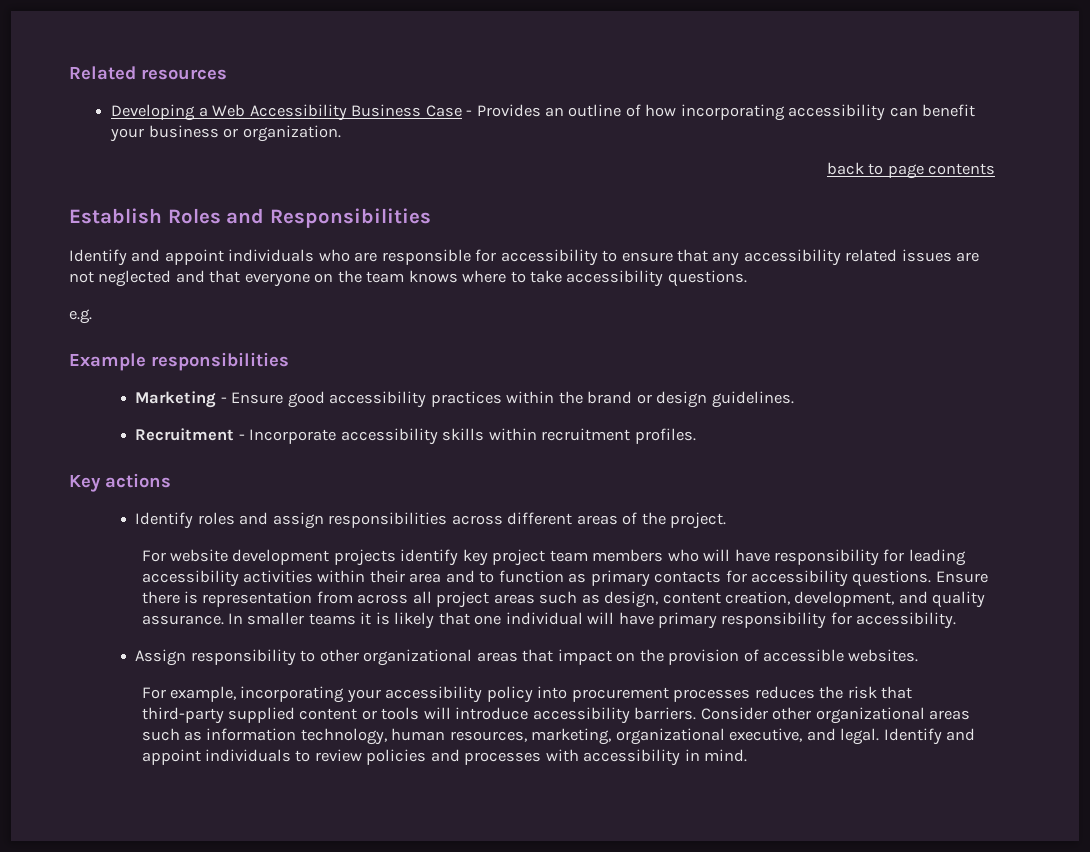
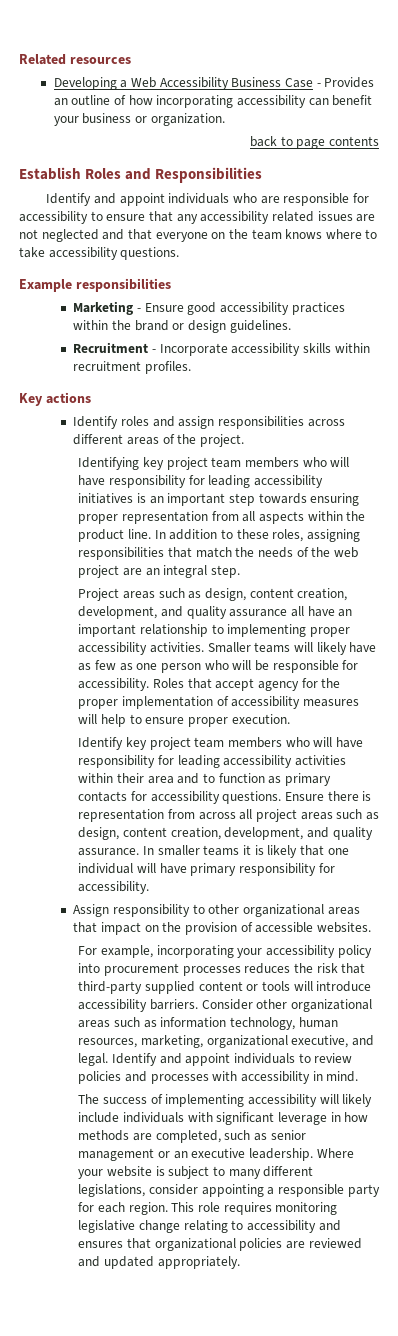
[69,309,92,324] // e.g. -> (180, 253) none
[141,549,459,566] For website development projects identify -> [78,457,350,470] [78,475,323,488] [78,493,360,506] [78,511,366,524] [78,529,360,542] [78,547,358,560] [78,565,240,578] [78,588,348,601] [78,606,353,619] [78,624,350,637] [78,642,377,655] [78,660,359,673] [78,678,341,691] [78,696,359,709] [78,714,290,727] [78,737,124,750] Identifying key project team members who will have responsibility for leading accessibility initiatives is an important step towards ensuring proper representation from all aspects within the product line. In addition to these roles, assigning responsibilities that match the needs of the web project are an integral step. // Project areas such as design, content creation, development, and quality assurance all have an important relationship to implementing proper accessibility activities. Smaller teams will likely have as few as one person who will be responsible for accessibility. Roles that accept agency for the proper implementation of accessibility measures will help to ensure proper execution. // Identify
(748, 755) none -> [78,1094,373,1107] [78,1112,369,1125] [78,1130,306,1143] [78,1148,354,1161] [78,1166,314,1179] [78,1184,380,1197] [78,1202,338,1215] [78,1220,341,1233] [78,1238,362,1251] [78,1256,240,1269] // The success of implementing accessibility will likely include individuals with significant leverage in how methods are completed, such as senior management or an executive leadership. Where your website is subject to many different legislations, consider appointing a responsible party for each region. This role requires monitoring legislative change relating to accessibility and ensures that organizational policies are reviewed and updated appropriately.

